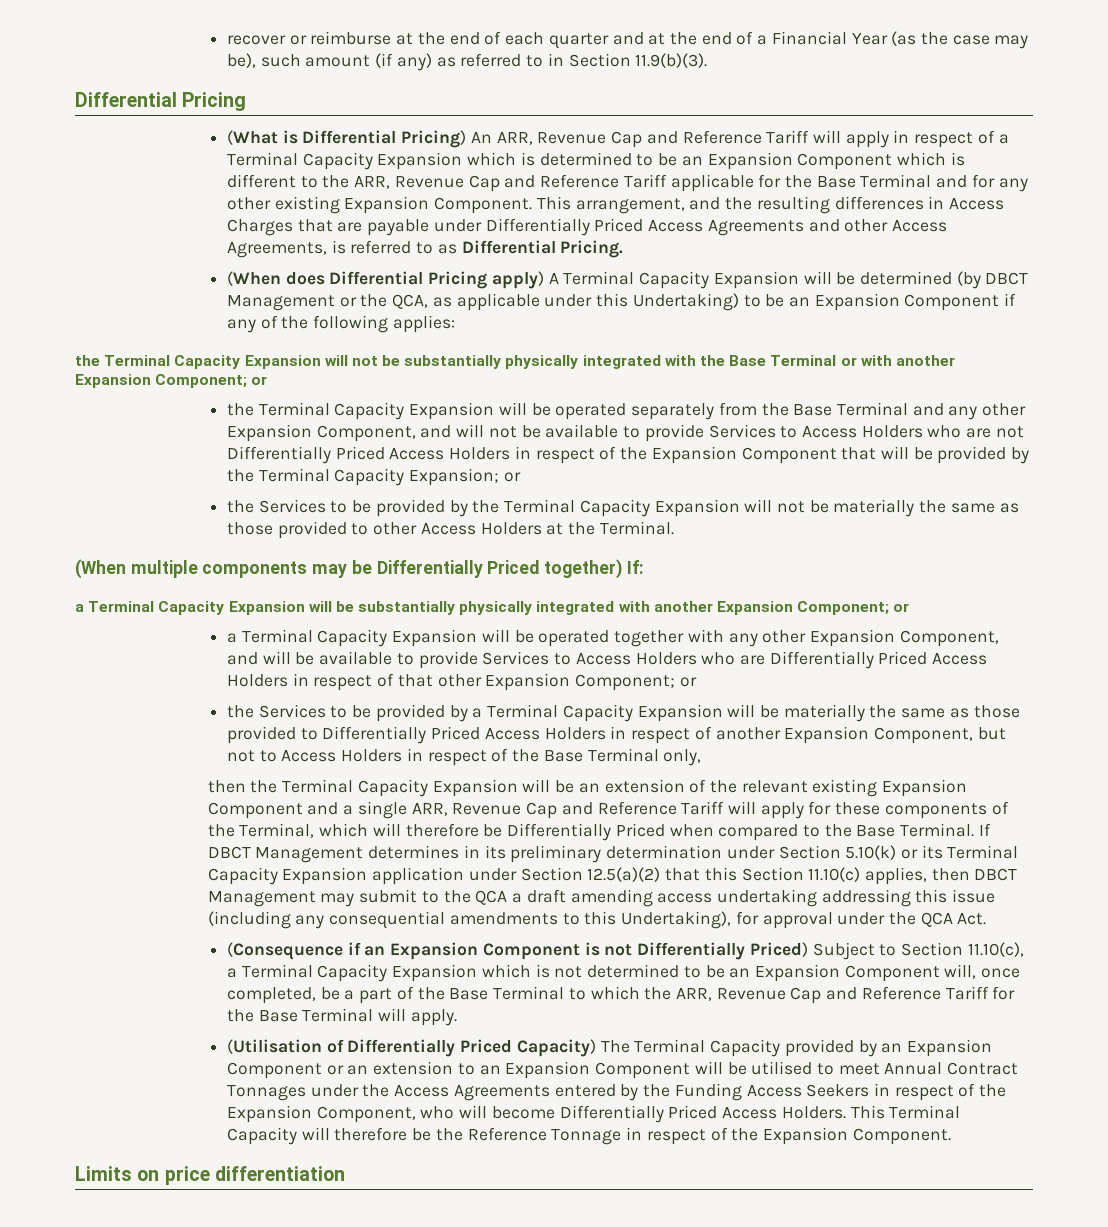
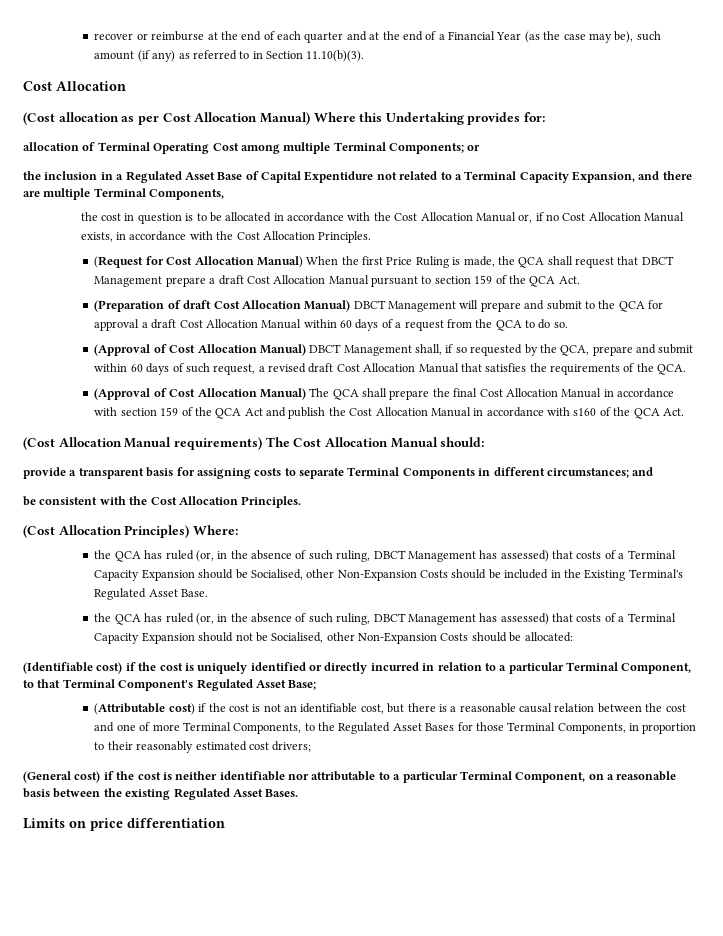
[635,53,708,68] [75,92,247,111] [226,130,1009,148] [226,152,965,170] [226,174,1028,192] [226,196,1004,214] [226,218,947,236] [226,240,624,258] [226,271,1029,289] [226,293,1017,311] [226,315,455,333] [75,355,955,369] [75,374,268,388] [226,402,1027,420] [226,424,1024,442] [226,446,1030,464] [226,468,521,486] [226,499,1019,517] [226,521,674,539] [75,559,644,579] [75,601,910,615] [226,629,999,647] [226,651,988,669] [226,673,697,691] [226,704,1020,722] [226,726,1006,744] [226,748,702,766] [207,779,968,797] [207,801,1009,819] [207,823,991,841] [207,845,1019,863] [207,867,1018,885] [207,889,996,907] [207,911,987,929] [226,942,1024,960] [226,964,1021,982] [226,986,1016,1004] [226,1008,457,1026] [226,1039,992,1057] [226,1061,1019,1079] [226,1083,1007,1101] [226,1105,961,1123] [226,1127,951,1145] 11.9(b)(3). // Differential Pricing // (What is Differential Pricing) An ARR, Revenue Cap and Reference Tariff will apply in respect of a Terminal Capacity Expansion which is determined to be an Expansion Component which is different to the ARR, Revenue Cap and Reference Tariff applicable for the Base Terminal and for any other existing Expansion Component. This arrangement, and the resulting differences in Access Charges that are payable under Differentially Priced Access Agreements and other Access Agreements, is referred to as Differential Pricing. // (When does Differential Pricing apply) A Terminal Capacity Expansion will be determined (by DBCT Management or the QCA, as applicable under this Undertaking) to be an Expansion Component if any of the following applies: // the Terminal Capacity Expansion will not be substantially physically integrated with the Base Terminal or with another Expansion Component; or // the Terminal Capacity Expansion will be operated separately from the Base Terminal and any other Expansion Component, and will not be available to provide Services to Access Holders who are not Differentially Priced Access Holders in respect of the Expansion Component that will be provided by the Terminal Capacity Expansion; or // the Services to be provided by the Terminal Capacity Expansion will not be materially the same as those provided to other Access Holders at the Terminal. // (When multiple components may be Differentially Priced together) If: // a Terminal Capacity Expansion will be substantially physically integrated with another Expansion Component; or // a Terminal Capacity Expansion will be operated together with any other Expansion Component, and will be available to provide Services to Access Holders who are Differentially Priced Access Holders in respect of that other Expansion Component; or // the Services to be provided by a Terminal Capacity Expansion will be materially the same as those provided to Differentially Priced Access Holders in respect of another Expansion Component, but not to Access Holders in respect of the Base Terminal only, // then the Terminal Capacity Expansion will be an extension of the relevant existing Expansion Component and a single ARR, Revenue Cap and Reference Tariff will apply for these components of the Terminal, which will therefore be Differentially Priced when compared to the Base Terminal. If DBCT Management determines in its preliminary determination under Section 5.10(k) or its Terminal Capacity Expansion application under Section 12.5(a)(2) that this Section 11.10(c) applies, then DBCT Management may submit to the QCA a draft amending access undertaking addressing this issue (including any consequential amendments to this Undertaking), for approval under the QCA Act. // (Consequence if an Expansion Component is not Differentially Priced) Subject to Section 11.10(c), a Terminal Capacity Expansion which is not determined to be an Expansion Component will, once completed, be a part of the Base Terminal to which the ARR, Revenue Cap and Reference Tariff for the Base Terminal will apply. // (Utilisation of Differentially Priced Capacity) The Terminal Capacity provided by an Expansion Component or an extension to an Expansion Component will be utilised to meet Annual Contract Tonnages under the Access Agreements entered by the Funding Access Seekers in respect of the Expansion Component, who will become Differentially Priced Access Holders. This Terminal Capacity will therefore be the Reference Tonnage in respect of the Expansion Component. -> [306,50,365,62] [23,81,126,91] [23,112,546,125] [23,142,481,154] [23,171,692,183] [23,188,225,200] [80,212,685,224] [80,231,372,243] [94,256,674,268] [94,275,580,287] [94,300,664,312] [94,319,568,331] [94,344,694,356] [94,363,687,375] [94,388,675,400] [94,407,684,419] [23,437,485,450] [23,467,654,479] [23,496,302,508] [23,525,238,538] [94,550,676,562] [94,569,683,581] [94,588,209,600] [94,613,676,625] [94,632,573,644] [23,662,692,674] [23,679,317,691] [94,703,686,715] [94,722,697,734] [94,741,312,753] [23,771,677,783] [23,788,299,800] 11.10(b)(3). // Cost Allocation // (Cost allocation as per Cost Allocation Manual) Where this Undertaking provides for: // allocation of Terminal Operating Cost among multiple Terminal Components; or // the inclusion in a Regulated Asset Base of Capital Expentidure not related to a Terminal Capacity Expansion, and there are multiple Terminal Components, // the cost in question is to be allocated in accordance with the Cost Allocation Manual or, if no Cost Allocation Manual exists, in accordance with the Cost Allocation Principles. // (Request for Cost Allocation Manual) When the first Price Ruling is made, the QCA shall request that DBCT Management prepare a draft Cost Allocation Manual pursuant to section 159 of the QCA Act. // (Preparation of draft Cost Allocation Manual) DBCT Management will prepare and submit to the QCA for approval a draft Cost Allocation Manual within 60 days of a request from the QCA to do so. // (Approval of Cost Allocation Manual) DBCT Management shall, if so requested by the QCA, prepare and submit within 60 days of such request, a revised draft Cost Allocation Manual that satisfies the requirements of the QCA. // (Approval of Cost Allocation Manual) The QCA shall prepare the final Cost Allocation Manual in accordance with section 159 of the QCA Act and publish the Cost Allocation Manual in accordance with s160 of the QCA Act. // (Cost Allocation Manual requirements) The Cost Allocation Manual should: // provide a transparent basis for assigning costs to separate Terminal Components in different circumstances; and // be consistent with the Cost Allocation Principles. // (Cost Allocation Principles) Where: // the QCA has ruled (or, in the absence of such ruling, DBCT Management has assessed) that costs of a Terminal Capacity Expansion should be Socialised, other Non-Expansion Costs should be included in the Existing Terminal's Regulated Asset Base. // the QCA has ruled (or, in the absence of such ruling, DBCT Management has assessed) that costs of a Terminal Capacity Expansion should not be Socialised, other Non-Expansion Costs should be allocated: // (Identifiable cost) if the cost is uniquely identified or directly incurred in relation to a particular Terminal Component, to that Terminal Component's Regulated Asset Base; // (Attributable cost) if the cost is not an identifiable cost, but there is a reasonable causal relation between the cost and one of more Terminal Components, to the Regulated Asset Bases for those Terminal Components, in proportion to their reasonably estimated cost drivers; // (General cost) if the cost is neither identifiable nor attributable to a particular Terminal Component, on a reasonable basis between the existing Regulated Asset Bases.

